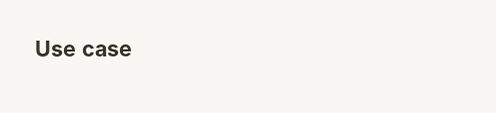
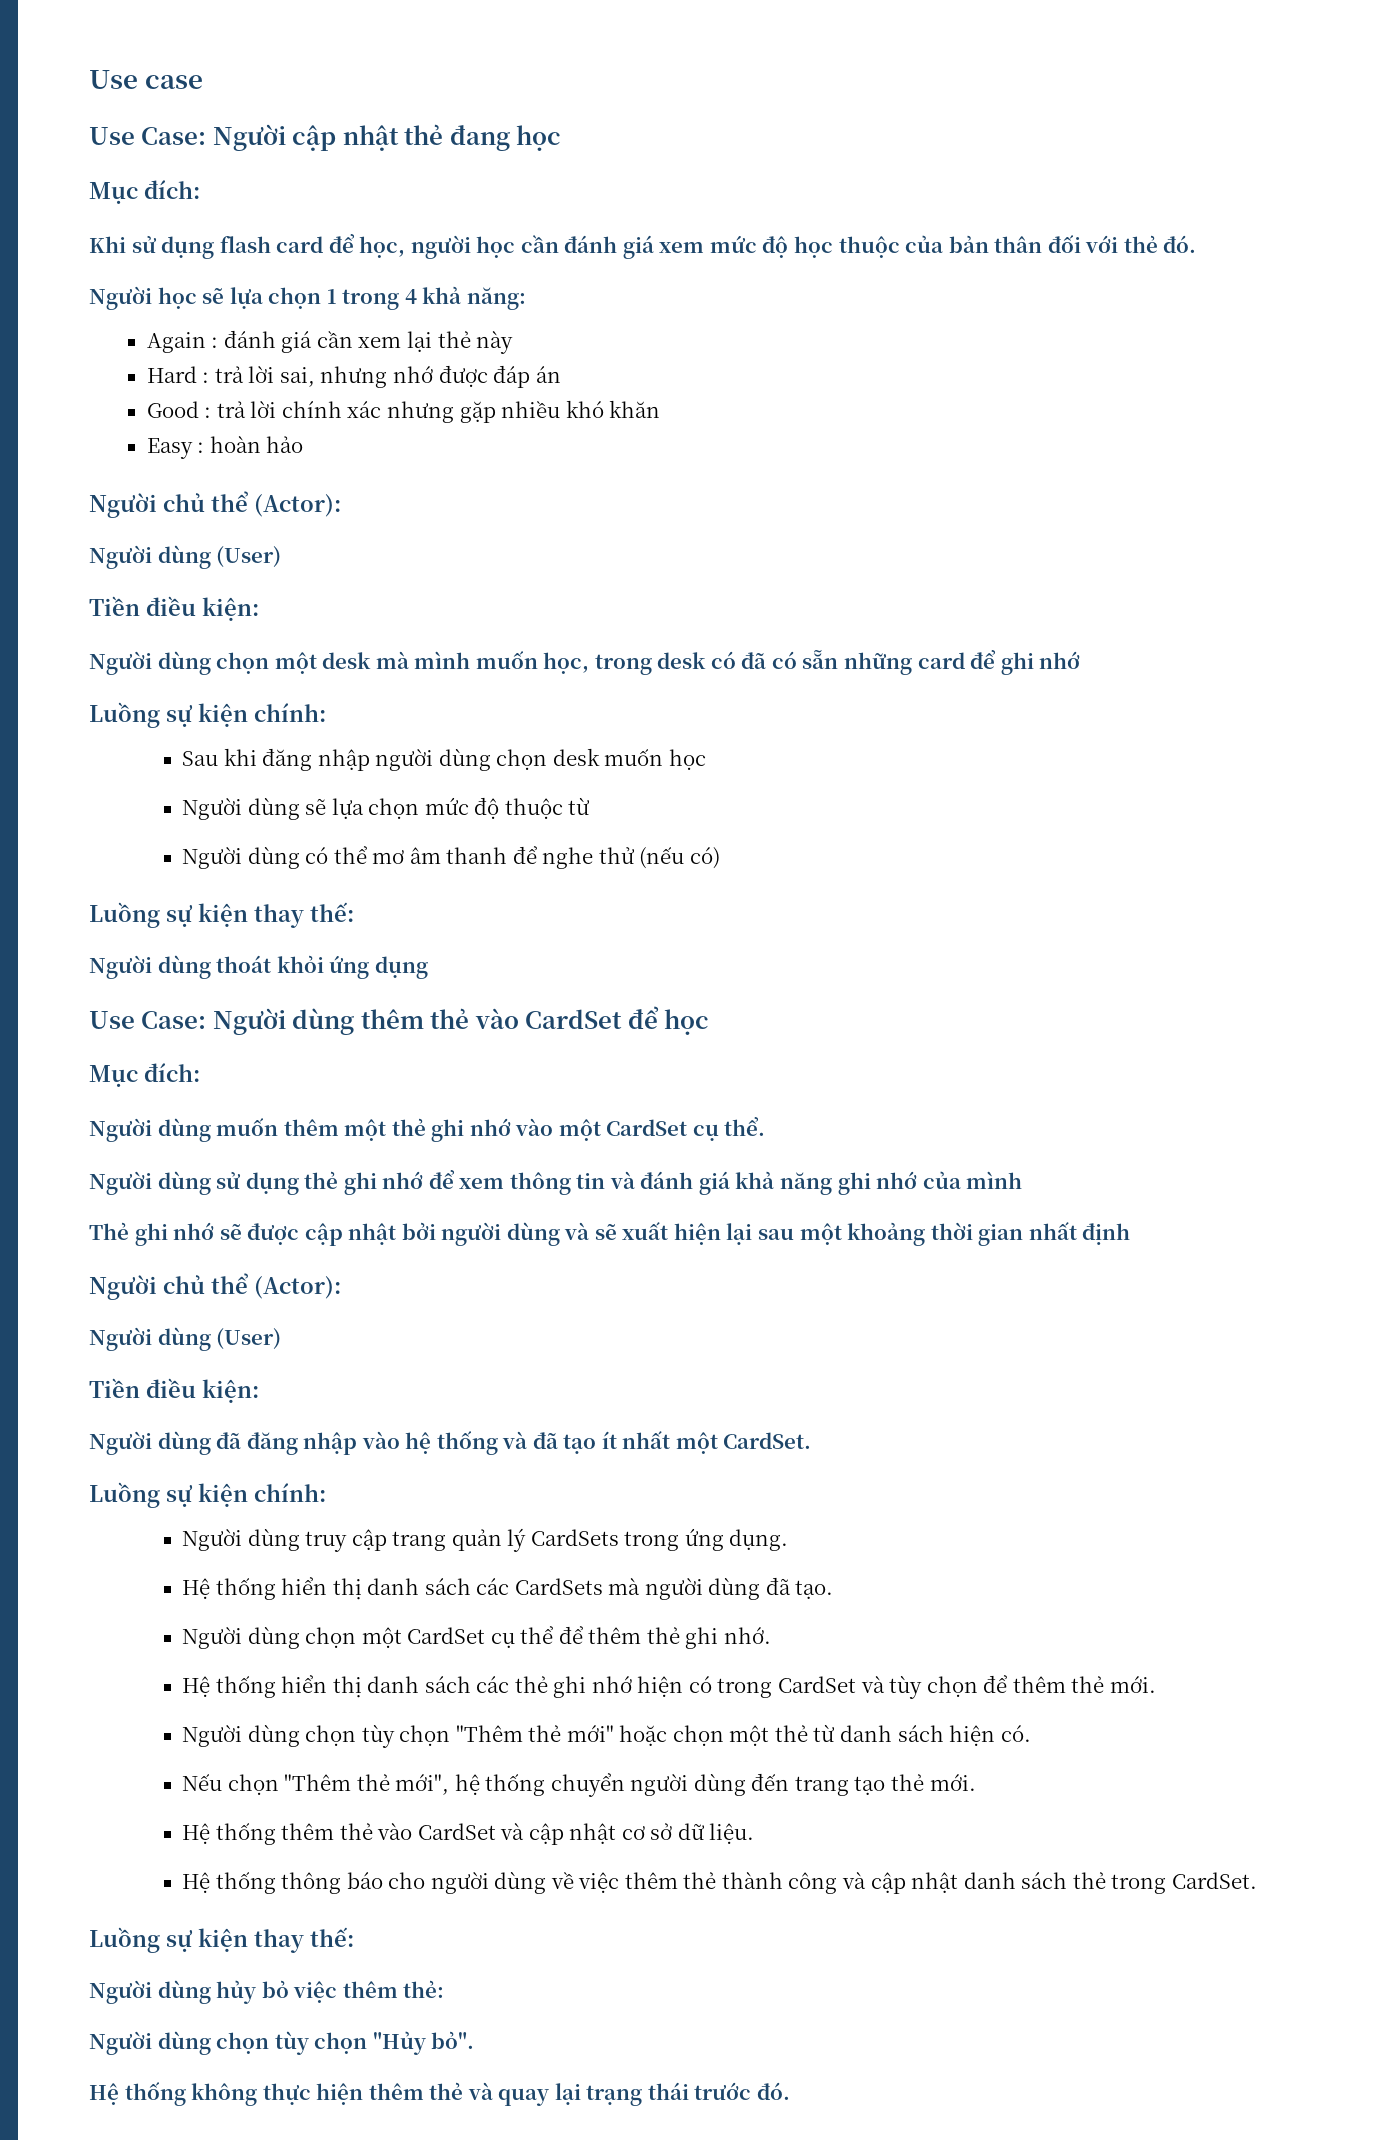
(132, 50) none -> [89,124,562,151] [89,180,200,204] [89,233,1197,259] [89,286,526,310] [146,330,514,354] [146,365,561,388] [146,400,661,423] [146,436,304,459] [89,491,341,518] [89,545,282,569] [89,596,259,621] [89,649,1081,675] [89,702,326,728] [182,748,706,771] [182,797,591,820] [182,846,720,869] [89,902,354,928] [89,955,428,979] [89,1006,710,1035] [89,1063,200,1087] [89,1116,766,1142] [89,1169,1023,1195] [89,1222,1131,1246] [89,1273,341,1300] [89,1327,282,1351] [89,1378,259,1403] [89,1431,812,1455] [89,1482,326,1508] [182,1528,789,1552] [182,1577,834,1600] [182,1626,771,1649] [182,1675,1156,1699] [182,1724,1031,1748] [182,1773,976,1797] [182,1823,755,1845] [182,1871,1257,1894] [89,1927,354,1953] [89,1980,445,2004] [89,2031,475,2055] [89,2082,790,2106] // Use Case: Người cập nhật thẻ đang học // Mục đích: // Khi sử dụng flash card để học, người học cần đánh giá xem mức độ học thuộc của bản thân đối với thẻ đó. // Người học sẽ lựa chọn 1 trong 4 khả năng: // Again : đánh giá cần xem lại thẻ này // Hard : trả lời sai, nhưng nhớ được đáp án // Good : trả lời chính xác nhưng gặp nhiều khó khăn // Easy : hoàn hảo // Người chủ thể (Actor): // Người dùng (User) // Tiền điều kiện: // Người dùng chọn một desk mà mình muốn học, trong desk có đã có sẵn những card để ghi nhớ // Luồng sự kiện chính: // Sau khi đăng nhập người dùng chọn desk muốn học // Người dùng sẽ lựa chọn mức độ thuộc từ // Người dùng có thể mơ âm thanh để nghe thử (nếu có) // Luồng sự kiện thay thế: // Người dùng thoát khỏi ứng dụng // Use Case: Người dùng thêm thẻ vào CardSet để học // Mục đích: // Người dùng muốn thêm một thẻ ghi nhớ vào một CardSet cụ thể. // Người dùng sử dụng thẻ ghi nhớ để xem thông tin và đánh giá khả năng ghi nhớ của mình // Thẻ ghi nhớ sẽ được cập nhật bởi người dùng và sẽ xuất hiện lại sau một khoảng thời gian nhất định // Người chủ thể (Actor): // Người dùng (User) // Tiền điều kiện: // Người dùng đã đăng nhập vào hệ thống và đã tạo ít nhất một CardSet. // Luồng sự kiện chính: // Người dùng truy cập trang quản lý CardSets trong ứng dụng. // Hệ thống hiển thị danh sách các CardSets mà người dùng đã tạo. // Người dùng chọn một CardSet cụ thể để thêm thẻ ghi nhớ. // Hệ thống hiển thị danh sách các thẻ ghi nhớ hiện có trong CardSet và tùy chọn để thêm thẻ mới. // Người dùng chọn tùy chọn "Thêm thẻ mới" hoặc chọn một thẻ từ danh sách hiện có. // Nếu chọn "Thêm thẻ mới", hệ thống chuyển người dùng đến trang tạo thẻ mới. // Hệ thống thêm thẻ vào CardSet và cập nhật cơ sở dữ liệu. // Hệ thống thông báo cho người dùng về việc thêm thẻ thành công và cập nhật danh sách thẻ trong CardSet. // Luồng sự kiện thay thế: // Người dùng hủy bỏ việc thêm thẻ: // Người dùng chọn tùy chọn "Hủy bỏ". // Hệ thống không thực hiện thêm thẻ và quay lại trạng thái trước đó.

